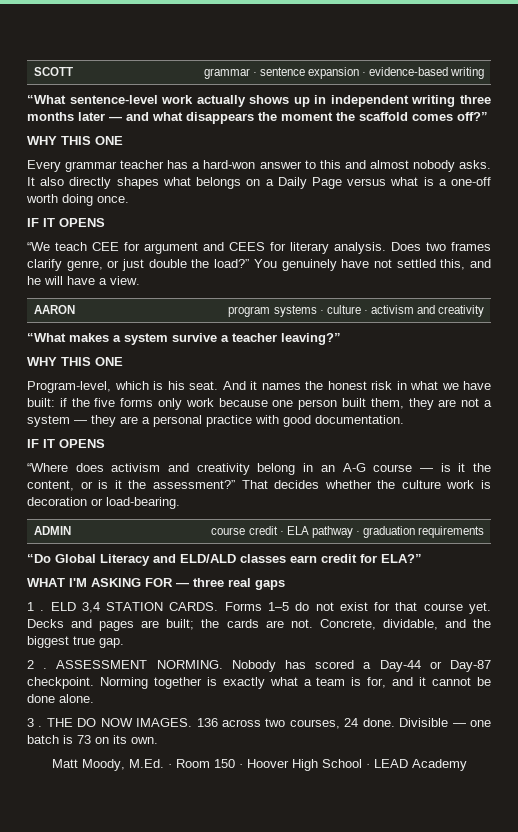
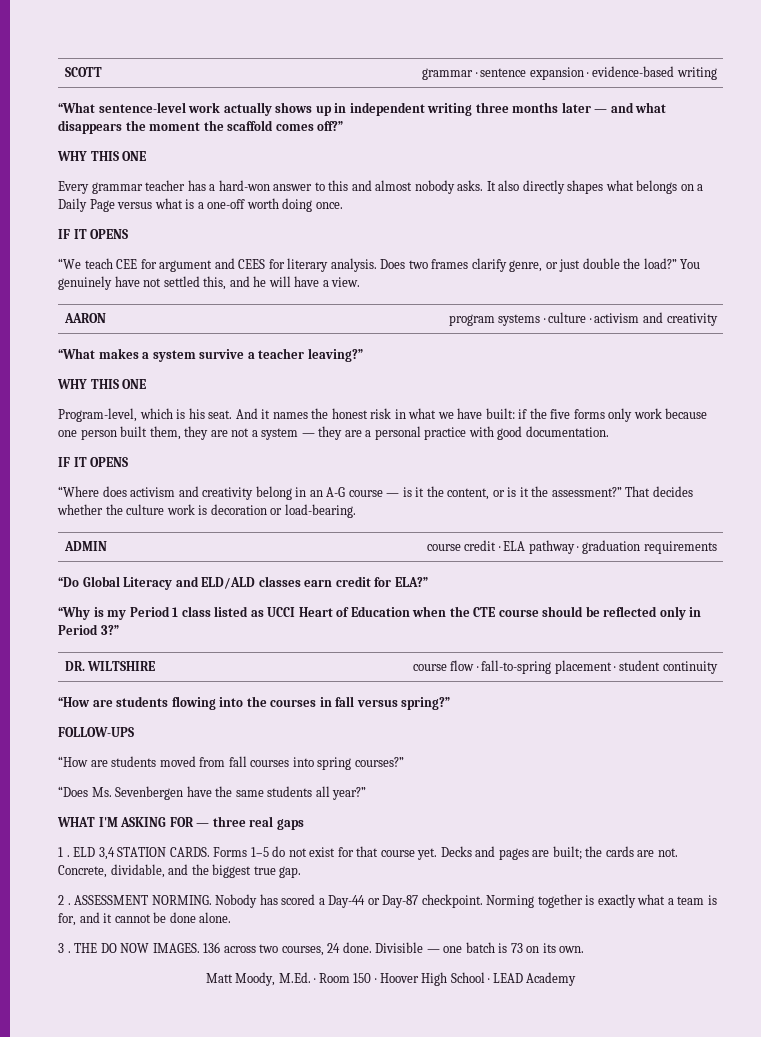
(422, 558) none -> [58,606,702,620] [58,624,119,635] [64,661,156,671] [412,660,718,674] [58,696,451,710] [58,727,134,737] [58,756,404,770] [58,786,367,800] // “Why is my Period 1 class listed as UCCI Heart of Education when the CTE course should be reflected only in Period 3?” // DR. WILTSHIRE | course flow · fall-to-spring placement · student continuity // “How are students flowing into the courses in fall versus spring?” // FOLLOW-UPS // “How are students moved from fall courses into spring courses?” // “Does Ms. Sevenbergen have the same students all year?”

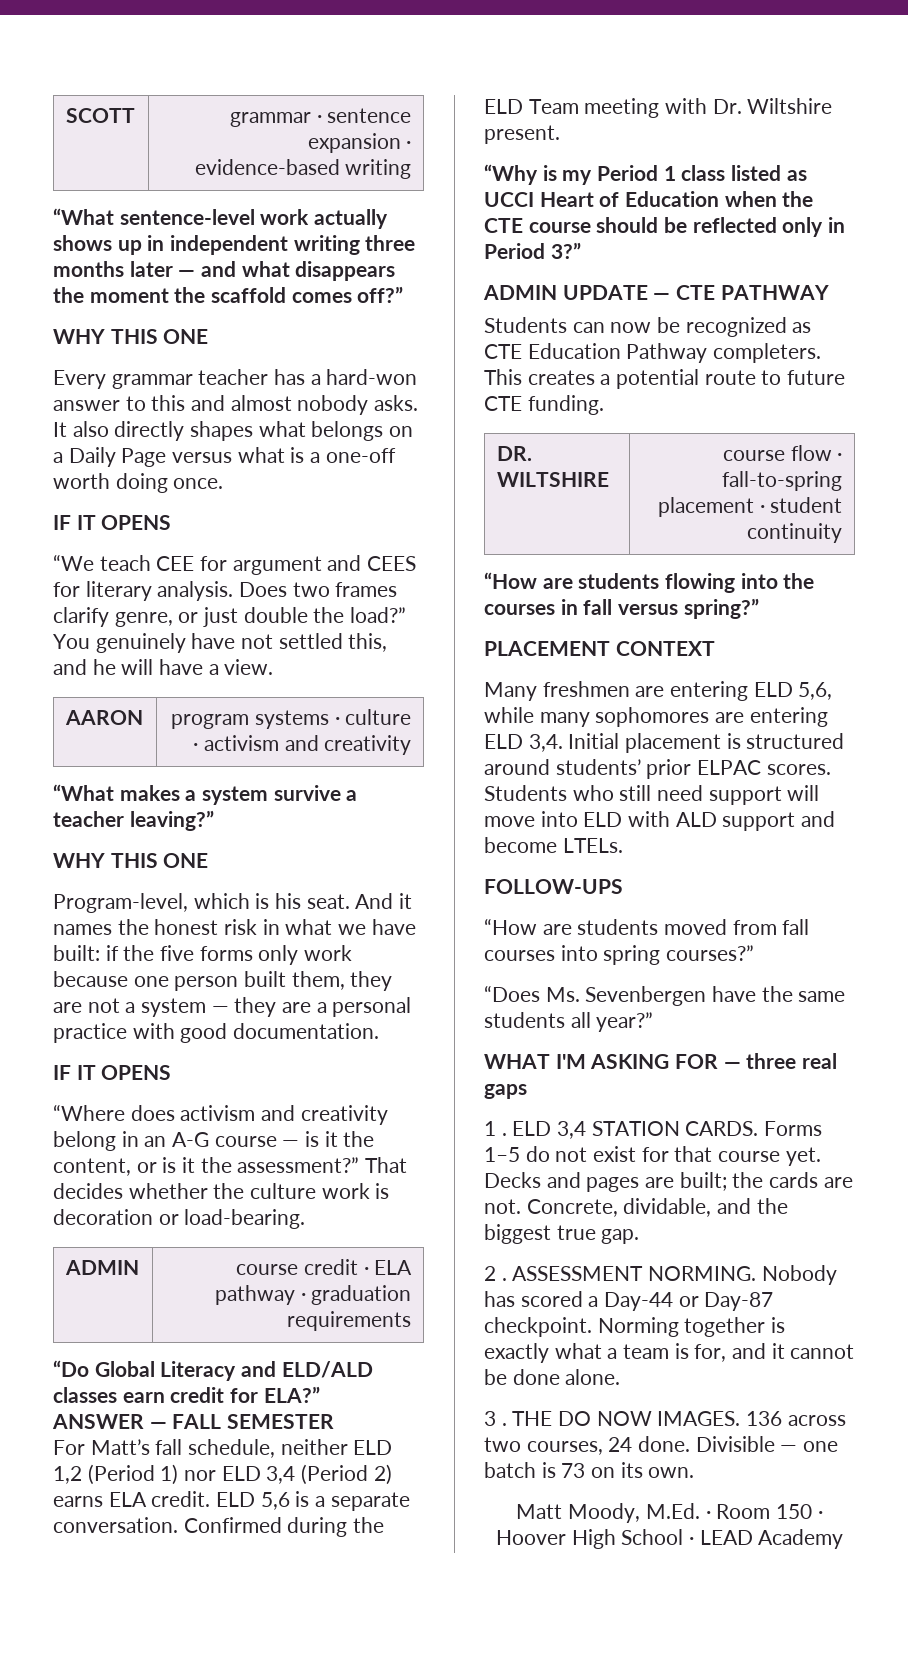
(428, 582) none -> [52,1414,335,1429] [53,1439,393,1458] [53,1464,392,1485] [53,1491,410,1511] [53,1517,385,1537] [484,98,833,118] [484,125,560,144] // ANSWER — FALL SEMESTER // For Matt’s fall schedule, neither ELD 1,2 (Period 1) nor ELD 3,4 (Period 2) earns ELA credit. ELD 5,6 is a separate conversation. Confirmed during the ELD Team meeting with Dr. Wiltshire present.
(119, 630) none -> [483,285,829,300] [484,317,812,337] [484,343,822,363] [484,369,846,389] [484,395,604,415] // ADMIN UPDATE — CTE PATHWAY // Students can now be recognized as CTE Education Pathway completers. This creates a potential route to future CTE funding.
(451, 703) none -> [484,641,715,656] [484,681,833,701] [484,707,828,727] [484,733,845,753] [484,759,831,779] [484,785,820,805] [484,811,836,831] [484,837,623,853] // PLACEMENT CONTEXT // Many freshmen are entering ELD 5,6, while many sophomores are entering ELD 3,4. Initial placement is structured around students’ prior ELPAC scores. Students who still need support will move into ELD with ALD support and become LTELs.

